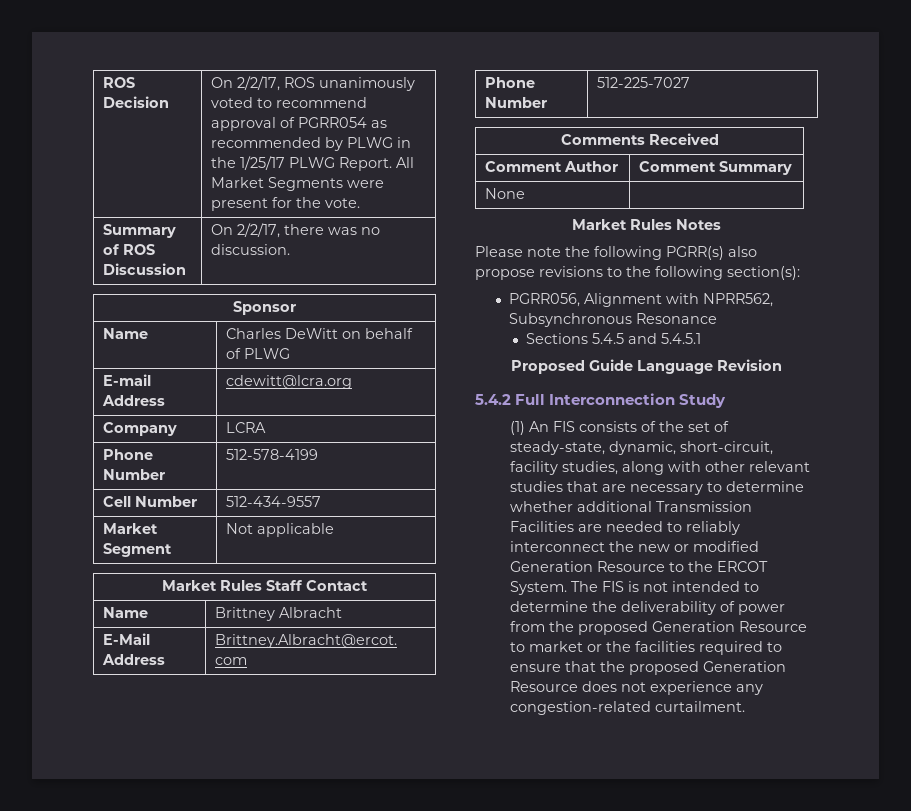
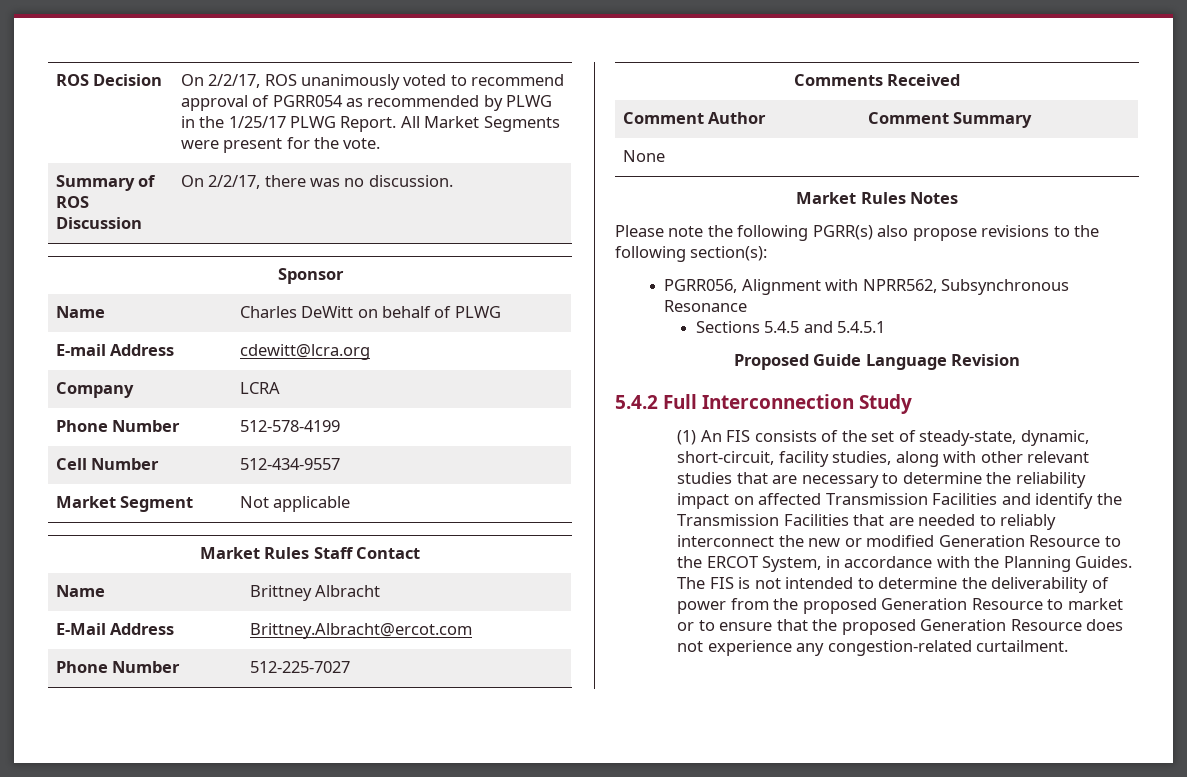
[510,501,753,512] [510,521,575,532] whether additional Transmission Facilities -> [986,472,1086,488] [677,493,1122,509] [677,514,885,526] the reliability impact on affected Transmission Facilities and identify the Transmission Facilities that
[510,581,568,595] System. -> [762,556,1133,572] System, in accordance with the Planning Guides.
[606,641,764,655] the facilities required -> (695, 626) none

